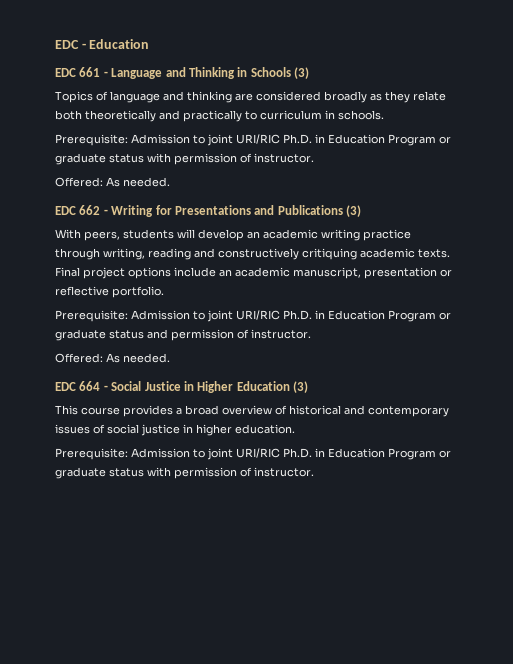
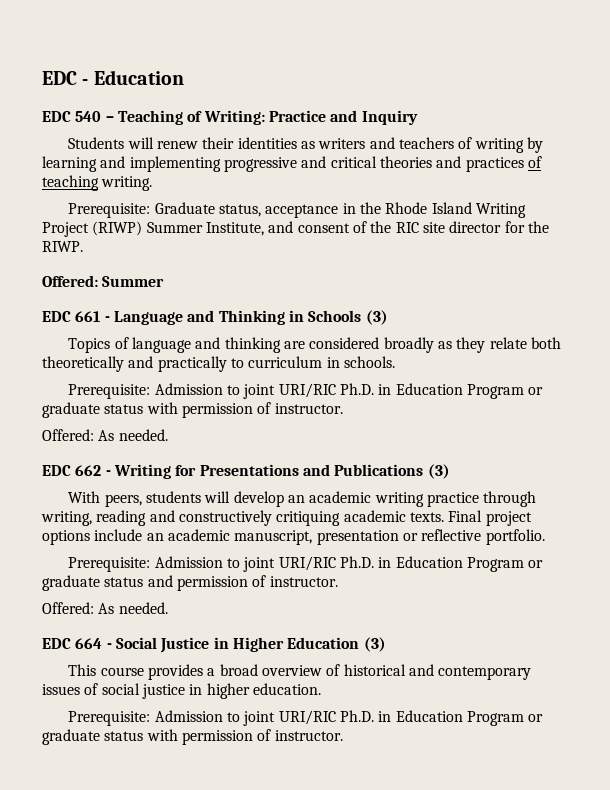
(150, 44) none -> [42,110,418,125] [68,137,543,153] [42,156,542,172] [42,175,153,191] [68,202,526,218] [42,221,549,237] [42,241,83,252] [42,275,165,287] // EDC 540 – Teaching of Writing: Practice and Inquiry // Students will renew their identities as writers and teachers of writing by learning and implementing progressive and critical theories and practices of teaching writing. // Prerequisite: Graduate status, acceptance in the Rhode Island Writing Project (RIWP) Summer Institute, and consent of the RIC site director for the RIWP. // Offered: Summer

